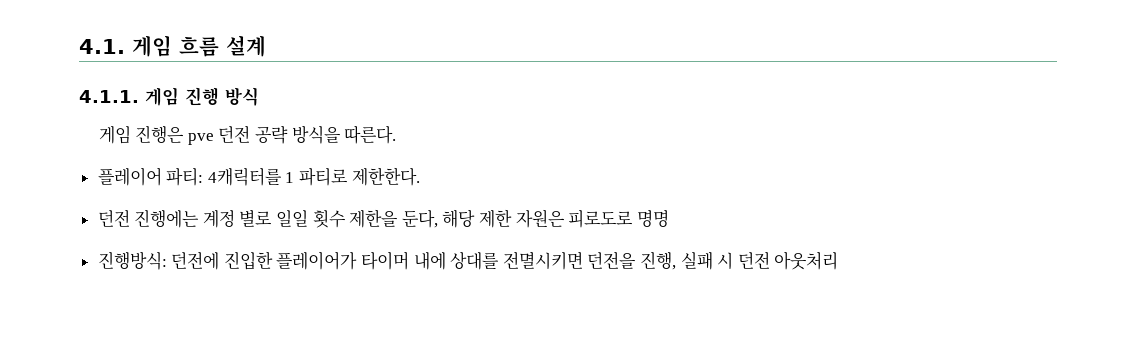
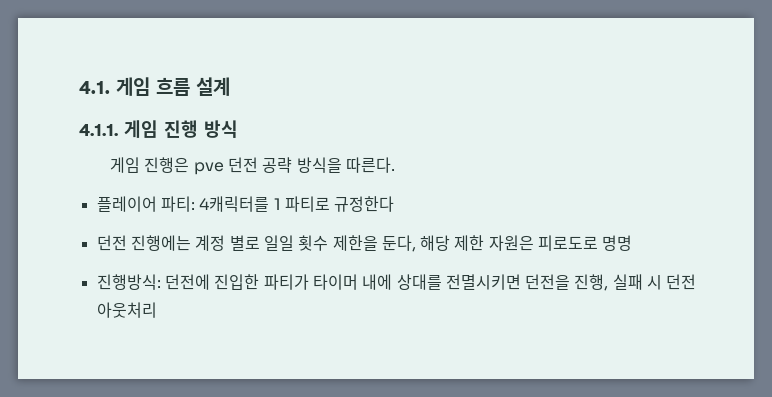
[351,167,420,186] 제한한다. -> [334,196,395,212] 규정한다
[276,251,358,270] 플레이어가 -> [263,274,309,290] 파티가

